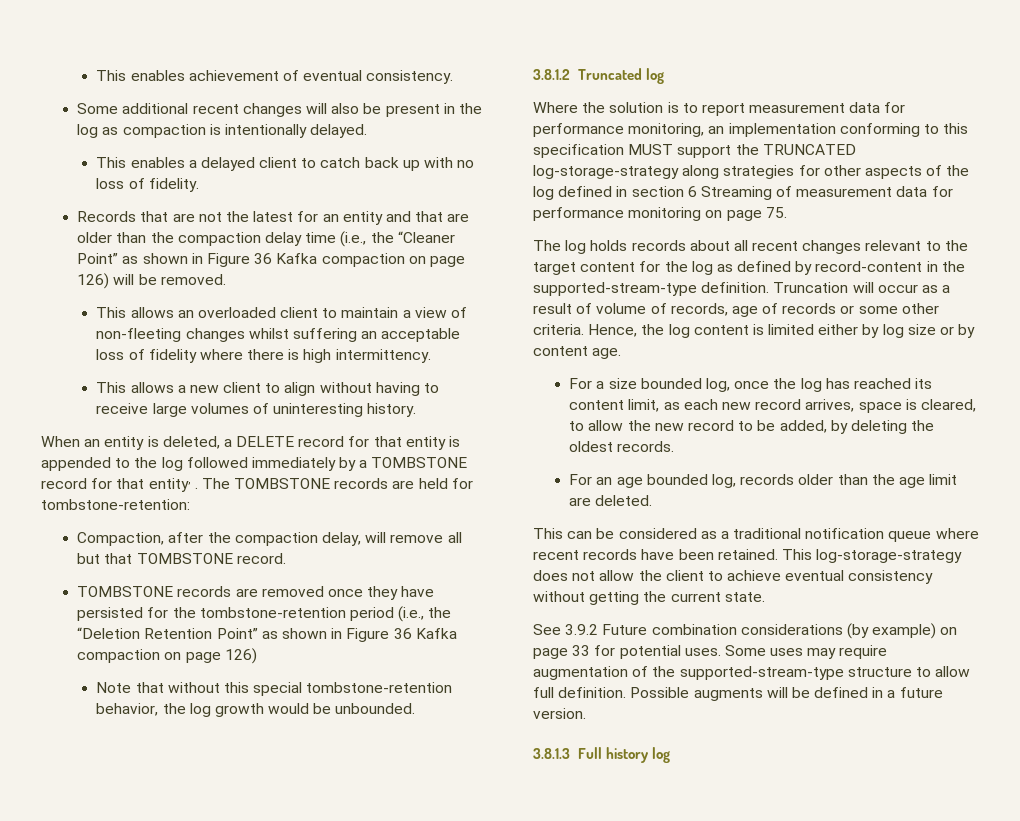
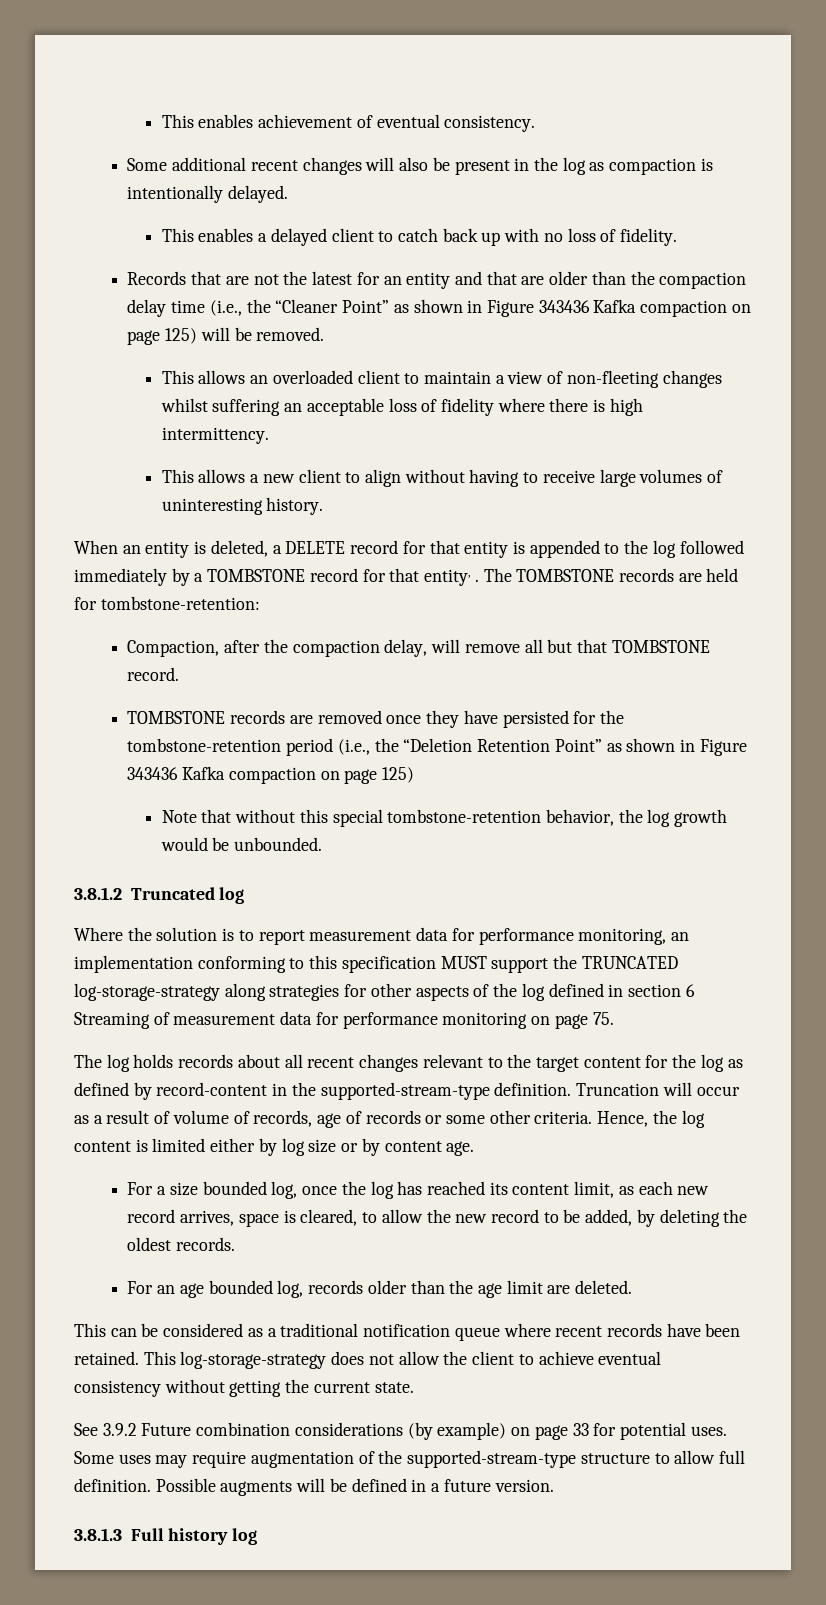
[254,253,465,267] [77,273,110,289] 36 Kafka compaction on page 126) -> [538,299,751,317] [127,328,198,345] 343436 Kafka compaction on page 125)
[393,628,457,639] [77,648,257,664] 36 Kafka compaction on page 126) -> [127,766,415,784] 343436 Kafka compaction on page 125)

